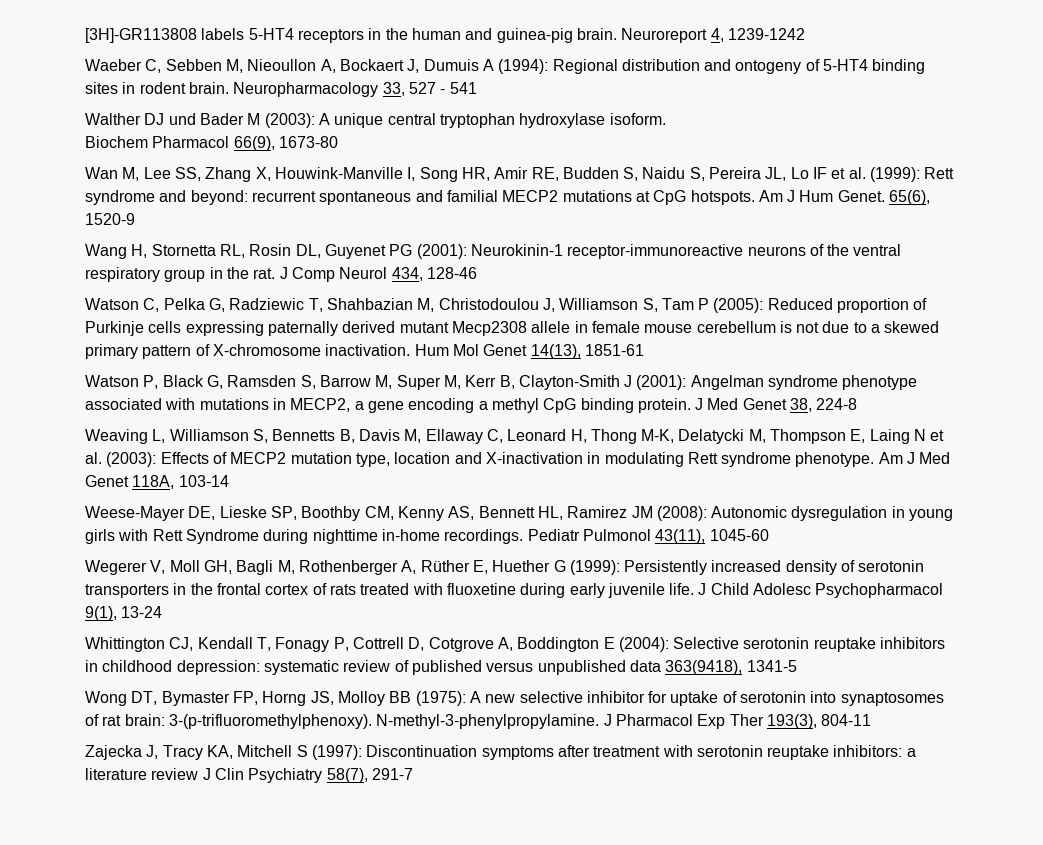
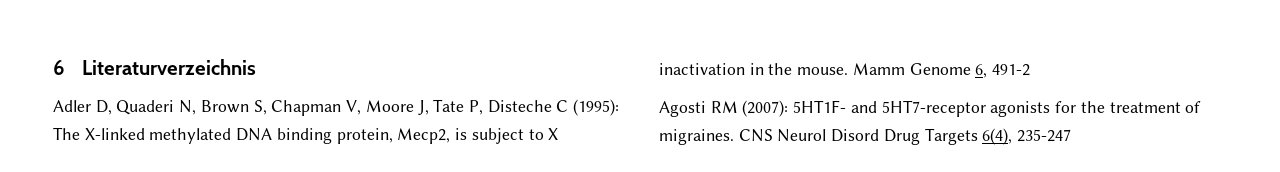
[85,28,805,43] [85,59,926,74] [85,82,477,97] [85,113,666,128] [85,136,338,151] [85,167,955,182] [85,190,931,205] [85,213,135,225] [85,244,902,259] [85,267,477,282] [85,298,928,313] [85,321,940,336] [85,344,644,359] [85,375,918,390] [85,398,858,413] [85,429,945,444] [85,452,951,467] [85,475,229,489] [85,506,954,521] [85,529,769,544] [85,560,925,575] [85,583,944,598] [85,606,163,621] [85,637,946,652] [85,660,797,675] [85,691,944,706] [85,714,872,729] [85,745,916,760] [85,768,413,783] [3H]-GR113808 labels 5-HT4 receptors in the human and guinea-pig brain. Neuroreport 4, 1239-1242 // Waeber C, Sebben M, Nieoullon A, Bockaert J, Dumuis A (1994): Regional distribution and ontogeny of 5-HT4 binding sites in rodent brain. Neuropharmacology 33, 527 - 541 // Walther DJ und Bader M (2003): A unique central tryptophan hydroxylase isoform. // Biochem Pharmacol 66(9), 1673-80 // Wan M, Lee SS, Zhang X, Houwink-Manville I, Song HR, Amir RE, Budden S, Naidu S, Pereira JL, Lo IF et al. (1999): Rett syndrome and beyond: recurrent spontaneous and familial MECP2 mutations at CpG hotspots. Am J Hum Genet. 65(6), 1520-9 // Wang H, Stornetta RL, Rosin DL, Guyenet PG (2001): Neurokinin-1 receptor-immunoreactive neurons of the ventral respiratory group in the rat. J Comp Neurol 434, 128-46 // Watson C, Pelka G, Radziewic T, Shahbazian M, Christodoulou J, Williamson S, Tam P (2005): Reduced proportion of Purkinje cells expressing paternally derived mutant Mecp2308 allele in female mouse cerebellum is not due to a skewed primary pattern of X-chromosome inactivation. Hum Mol Genet 14(13), 1851-61 // Watson P, Black G, Ramsden S, Barrow M, Super M, Kerr B, Clayton-Smith J (2001): Angelman syndrome phenotype associated with mutations in MECP2, a gene encoding a methyl CpG binding protein. J Med Genet 38, 224-8 // Weaving L, Williamson S, Bennetts B, Davis M, Ellaway C, Leonard H, Thong M-K, Delatycki M, Thompson E, Laing N et al. (2003): Effects of MECP2 mutation type, location and X-inactivation in modulating Rett syndrome phenotype. Am J Med Genet 118A, 103-14 // Weese-Mayer DE, Lieske SP, Boothby CM, Kenny AS, Bennett HL, Ramirez JM (2008): Autonomic dysregulation in young girls with Rett Syndrome during nighttime in-home recordings. Pediatr Pulmonol 43(11), 1045-60 // Wegerer V, Moll GH, Bagli M, Rothenberger A, Rüther E, Huether G (1999): Persistently increased density of serotonin transporters in the frontal cortex of rats treated with fluoxetine during early juvenile life. J Child Adolesc Psychopharmacol 9(1), 13-24 // Whittington CJ, Kendall T, Fonagy P, Cottrell D, Cotgrove A, Boddington E (2004): Selective serotonin reuptake inhibitors in childhood depression: systematic review of published versus unpublished data 363(9418), 1341-5 // Wong DT, Bymaster FP, Horng JS, Molloy BB (1975): A new selective inhibitor for uptake of serotonin into synaptosomes of rat brain: 3-(p-trifluoromethylphenoxy). N-methyl-3-phenylpropylamine. J Pharmacol Exp Ther 193(3), 804-11 // Zajecka J, Tracy KA, Mitchell S (1997): Discontinuation symptoms after treatment with serotonin reuptake inhibitors: a literature review J Clin Psychiatry 58(7), 291-7 -> [53,59,256,75] [53,99,620,116] [53,127,559,144] [659,63,1031,78] [659,100,1202,117] [659,128,1072,145] 6 Literaturverzeichnis // Adler D, Quaderi N, Brown S, Chapman V, Moore J, Tate P, Disteche C (1995): The X-linked methylated DNA binding protein, Mecp2, is subject to X inactivation in the mouse. Mamm Genome 6, 491-2 // Agosti RM (2007): 5HT1F- and 5HT7-receptor agonists for the treatment of migraines. CNS Neurol Disord Drug Targets 6(4), 235-247

